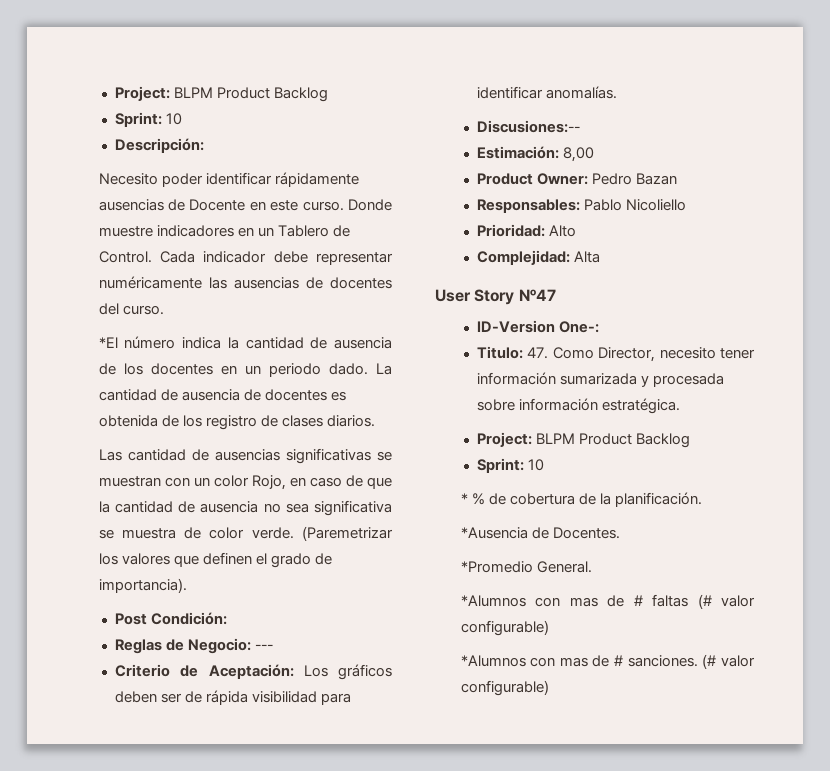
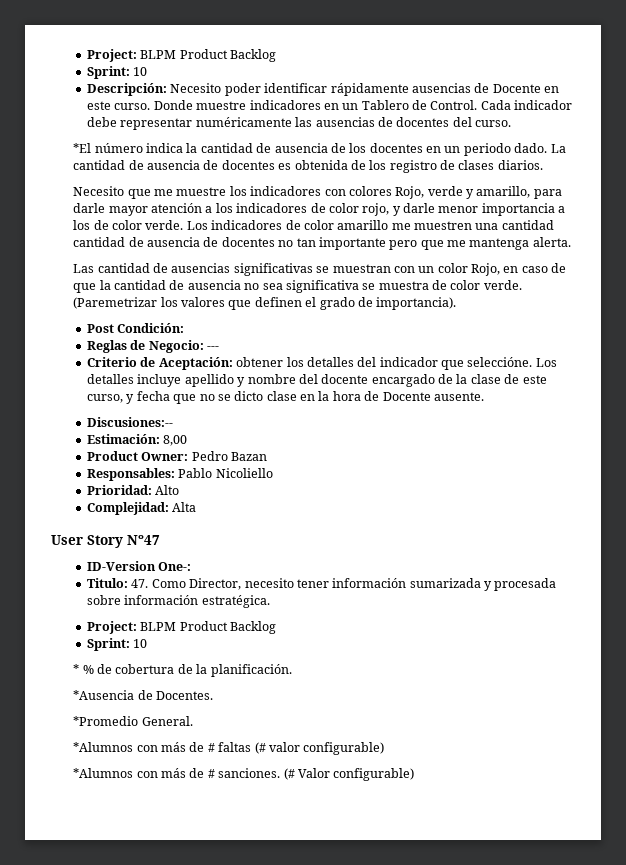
(205, 145) // -> (168, 89) none
(375, 421) none -> [73,186,562,199] [73,203,566,216] [73,220,554,230] [73,237,571,250] // Necesito que me muestre los indicadores con colores Rojo, verde y amarillo, para darle mayor atención a los indicadores de color rojo, y darle menor importancia a los de color verde. Los indicadores de color amarillo me muestren una cantidad cantidad de ausencia de docentes no tan importante pero que me mantenga alerta.
[303,664,392,680] [115,690,352,705] [477,86,618,99] Los gráficos deben ser de rápida visibilidad para identificar anomalías. -> [236,357,557,370] [87,374,547,387] [87,391,484,404] obtener los detalles del indicador que seleccióne. Los detalles incluye apellido y nombre del docente encargado de la clase de este curso, y fecha que no se dicto clase en la hora de Docente ausente.
[569,597,598,607] mas -> [161,742,187,752] más
[559,657,588,667] mas -> [161,768,187,778] más
[721,655,755,667] valor -> [297,768,330,778] Valor

